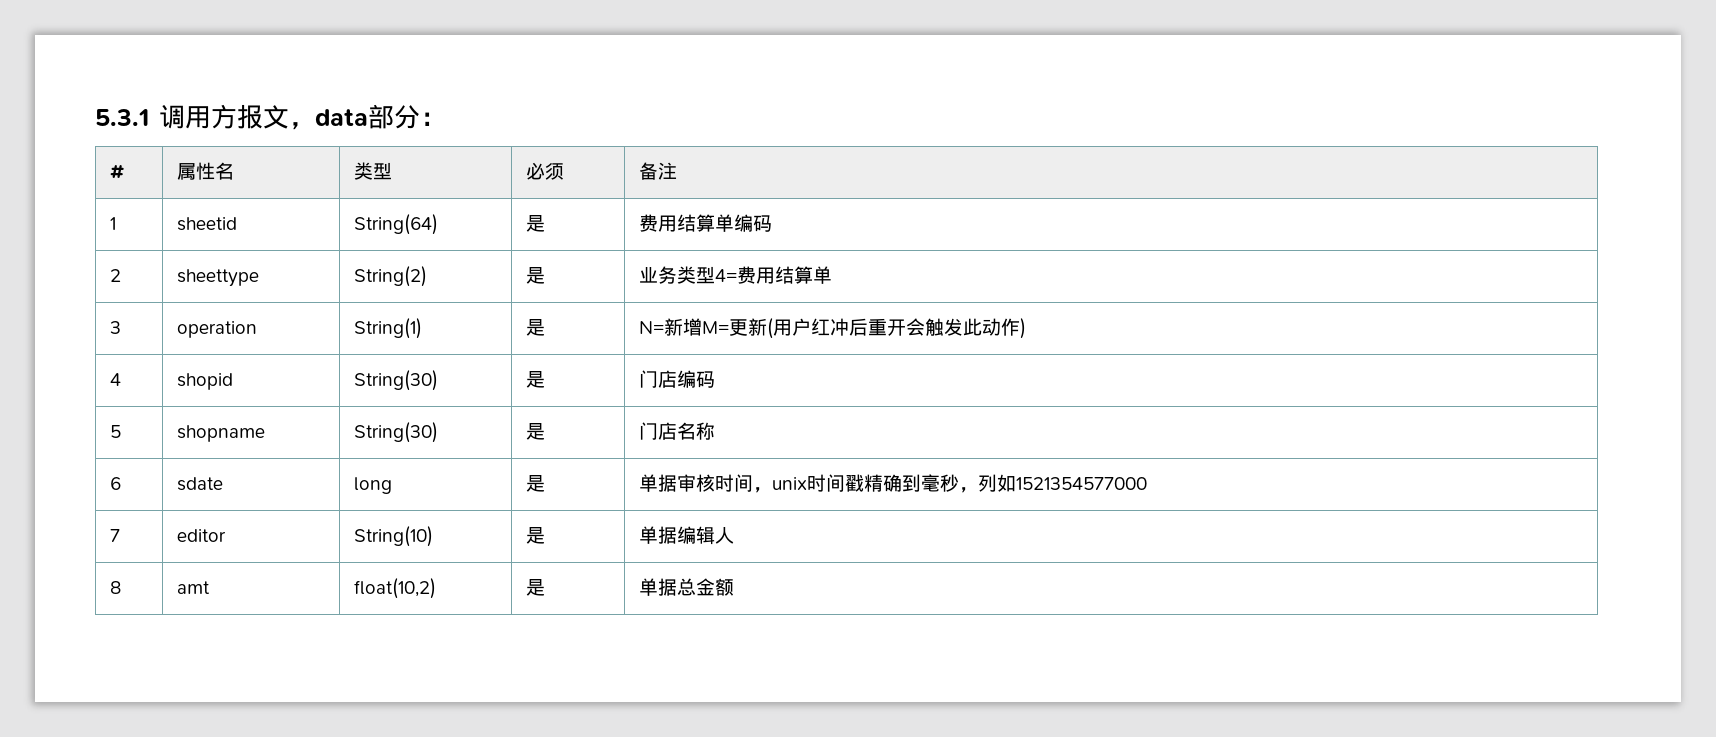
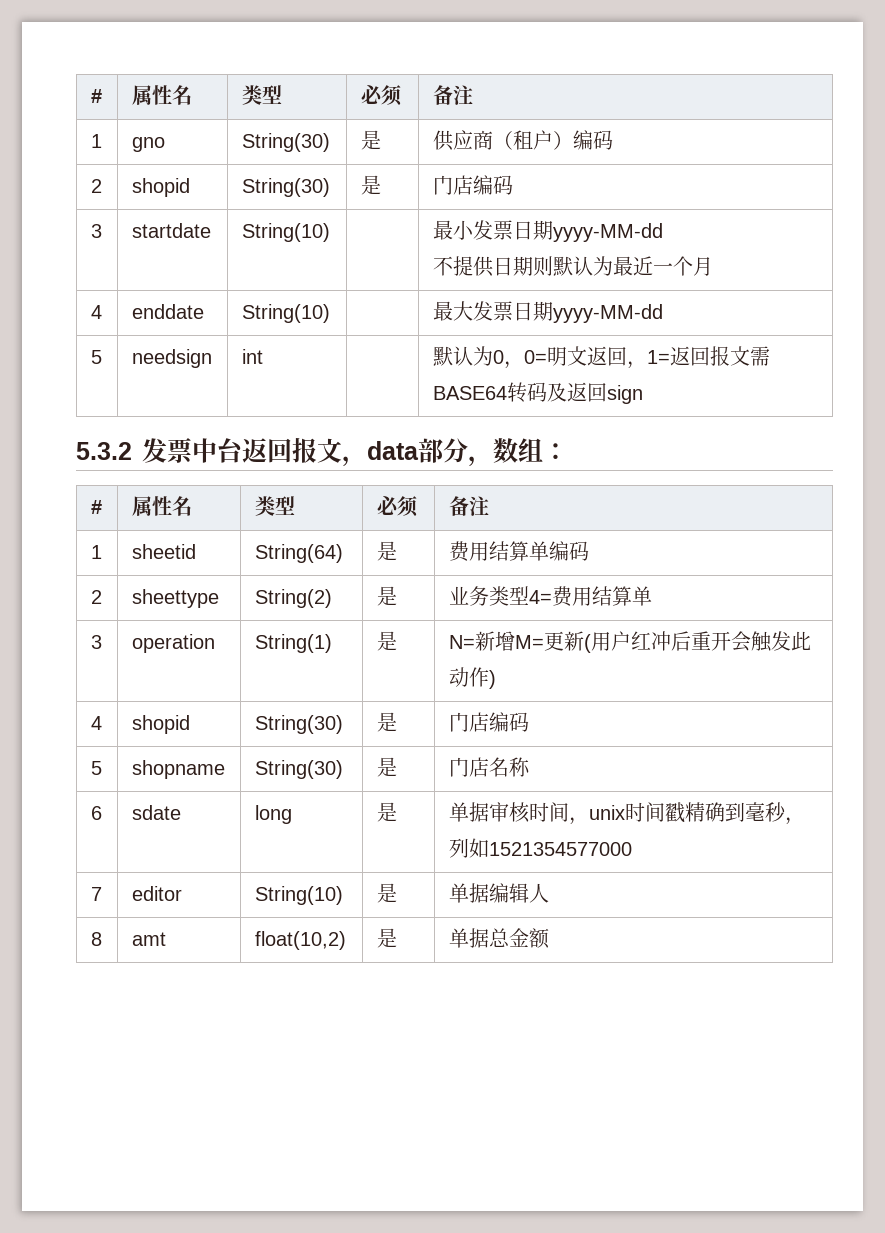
[95,104,237,129] 5.3.1调用方 -> [90,89,102,103] [131,85,192,105] [241,85,282,105] [360,85,402,106] [432,85,473,105] [90,134,102,148] [131,137,165,152] [241,133,330,152] [360,130,381,150] [432,130,613,151] [90,179,102,193] [131,178,190,197] [241,178,330,197] [360,175,381,195] [432,175,513,195] [90,224,102,238] [131,223,211,238] [241,223,330,242] [432,220,663,242] [432,256,713,277] [90,305,102,319] [131,304,204,319] [241,304,330,323] [432,301,663,323] [90,350,102,364] [131,349,212,368] [241,349,263,364] [432,346,770,369] [432,382,643,404] [76,438,292,463] # | 属性名 | 类型 | 必须 | 备注 // 1 | gno | String(30) | 是 | 供应商（租户）编码 // 2 | shopid | String(30) | 是 | 门店编码 // 3 | startdate | String(10) | | 最小发票日期yyyy-MM-dd // 不提供日期则默认为最近一个月 // 4 | enddate | String(10) | | 最大发票日期yyyy-MM-dd // 5 | needsign | int | | 默认为0，0=明文返回，1=返回报文需BASE64转码及返回sign // 5.3.2发票中台返回
(420, 117) none -> [468,438,543,467] ，数组

